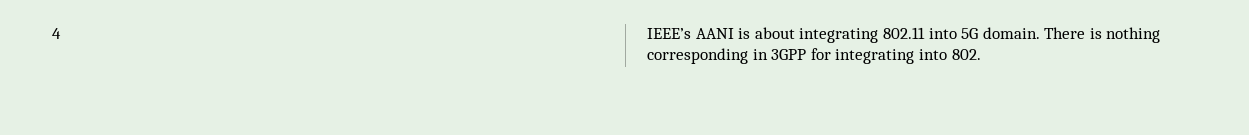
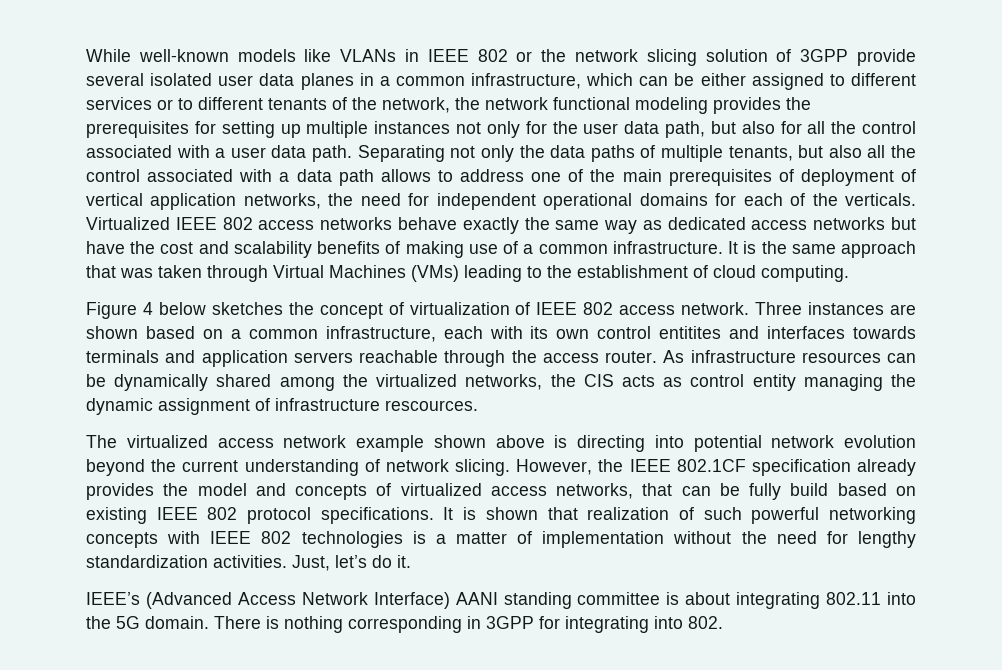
[52,28,61,39] [647,28,734,39] 4 // IEEE’s AANI -> [86,49,916,66] [86,73,916,90] [86,97,811,114] [86,121,917,138] [86,145,916,162] [86,169,916,186] [86,193,916,210] [86,217,917,234] [86,241,917,258] [86,265,849,282] [86,302,916,319] [86,326,917,342] [86,350,916,367] [86,374,916,391] [86,398,478,415] [86,435,916,452] [86,459,916,476] [86,483,916,500] [86,507,917,524] [86,531,916,548] [86,555,411,571] [86,592,661,609] While well-known models like VLANs in IEEE 802 or the network slicing solution of 3GPP provide several isolated user data planes in a common infrastructure, which can be either assigned to different services or to different tenants of the network, the network functional modeling provides the prerequisites for setting up multiple instances not only for the user data path, but also for all the control associated with a user data path. Separating not only the data paths of multiple tenants, but also all the control associated with a data path allows to address one of the main prerequisites of deployment of vertical application networks, the need for independent operational domains for each of the verticals. Virtualized IEEE 802 access networks behave exactly the same way as dedicated access networks but have the cost and scalability benefits of making use of a common infrastructure. It is the same approach that was taken through Virtual Machines (VMs) leading to the establishment of cloud computing. // Figure 4 below sketches the concept of virtualization of IEEE 802 access network. Three instances are shown based on a common infrastructure, each with its own control entitites and interfaces towards terminals and application servers reachable through the access router. As infrastructure resources can be dynamically shared among the virtualized networks, the CIS acts as control entity managing the dynamic assignment of infrastructure rescources. // The virtualized access network example shown above is directing into potential network evolution beyond the current understanding of network slicing. However, the IEEE 802.1CF specification already provides the model and concepts of virtualized access networks, that can be fully build based on existing IEEE 802 protocol specifications. It is shown that realization of such powerful networking concepts with IEEE 802 technologies is a matter of implementation without the need for lengthy standardization activities. Just, let’s do it. // IEEE’s (Advanced Access Network Interface) AANI standing committee
(957, 33) none -> [86,616,111,629] the

